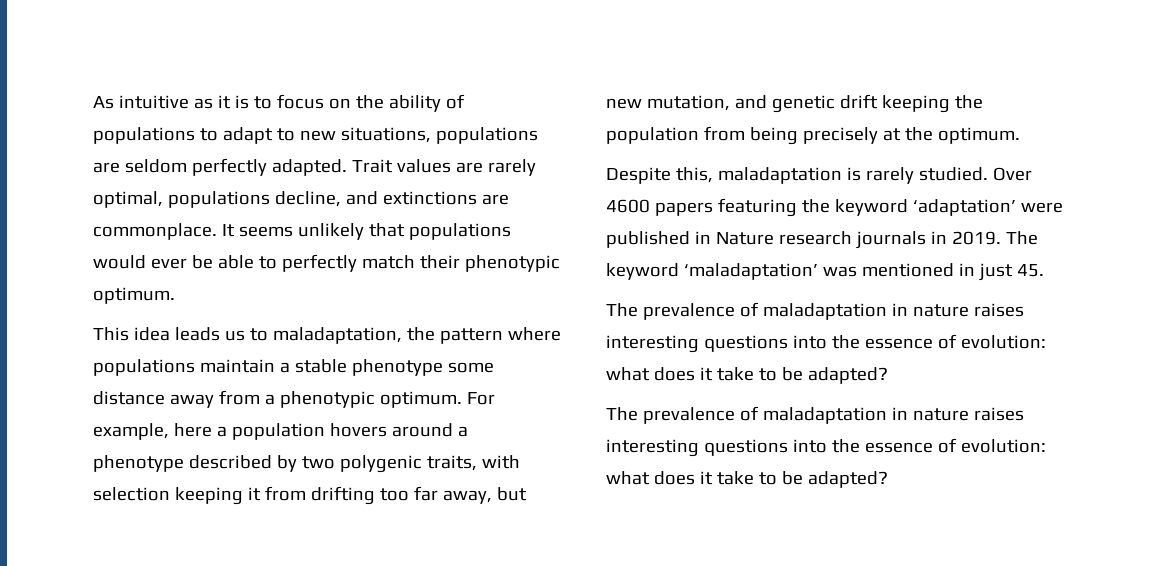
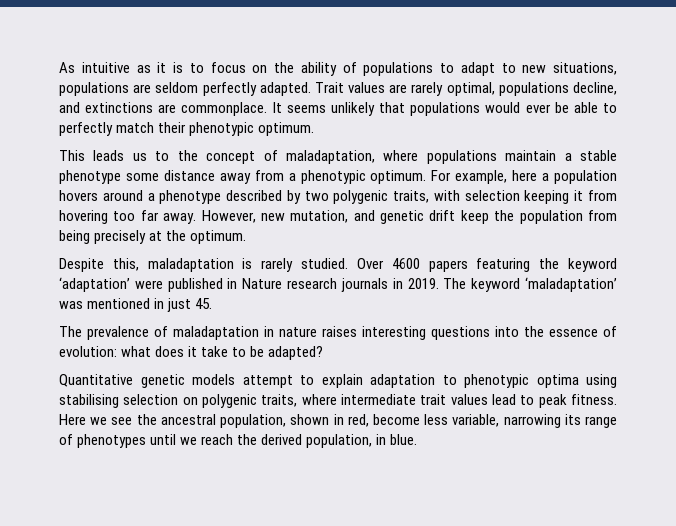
[133,327,170,341] idea -> (85, 155) none
[272,327,503,344] maladaptation, the pattern -> [177,150,375,164] the concept of maladaptation,
[310,486,375,505] drifting -> [59,210,108,224] hovering
[442,487,527,504] away, but -> [163,210,256,224] away. However,
[881,95,950,113] keeping -> [460,210,489,224] keep
[606,406,1024,424] [606,438,1046,457] [606,471,888,488] The prevalence of maladaptation in nature raises interesting questions into the essence of evolution: what does it take to be adapted? -> [59,374,617,388] [59,394,617,408] [59,414,618,428] [59,434,418,448] Quantitative genetic models attempt to explain adaptation to phenotypic optima using stabilising selection on polygenic traits, where intermediate trait values lead to peak fitness. Here we see the ancestral population, shown in red, become less variable, narrowing its range of phenotypes until we reach the derived population, in blue.

